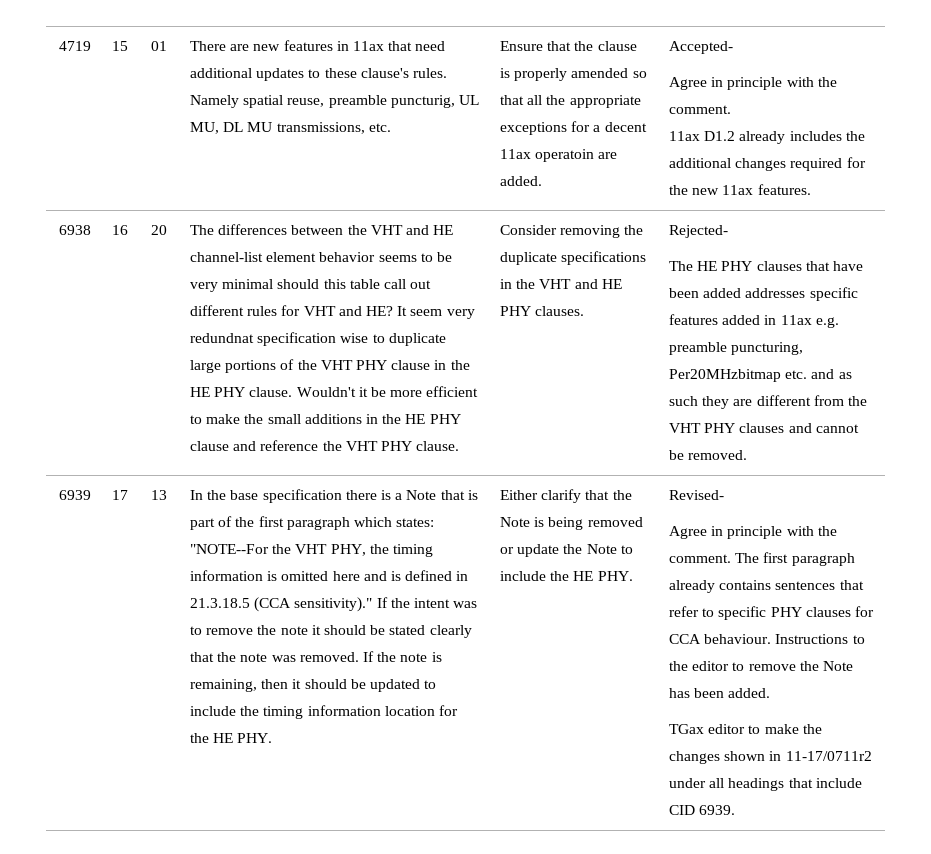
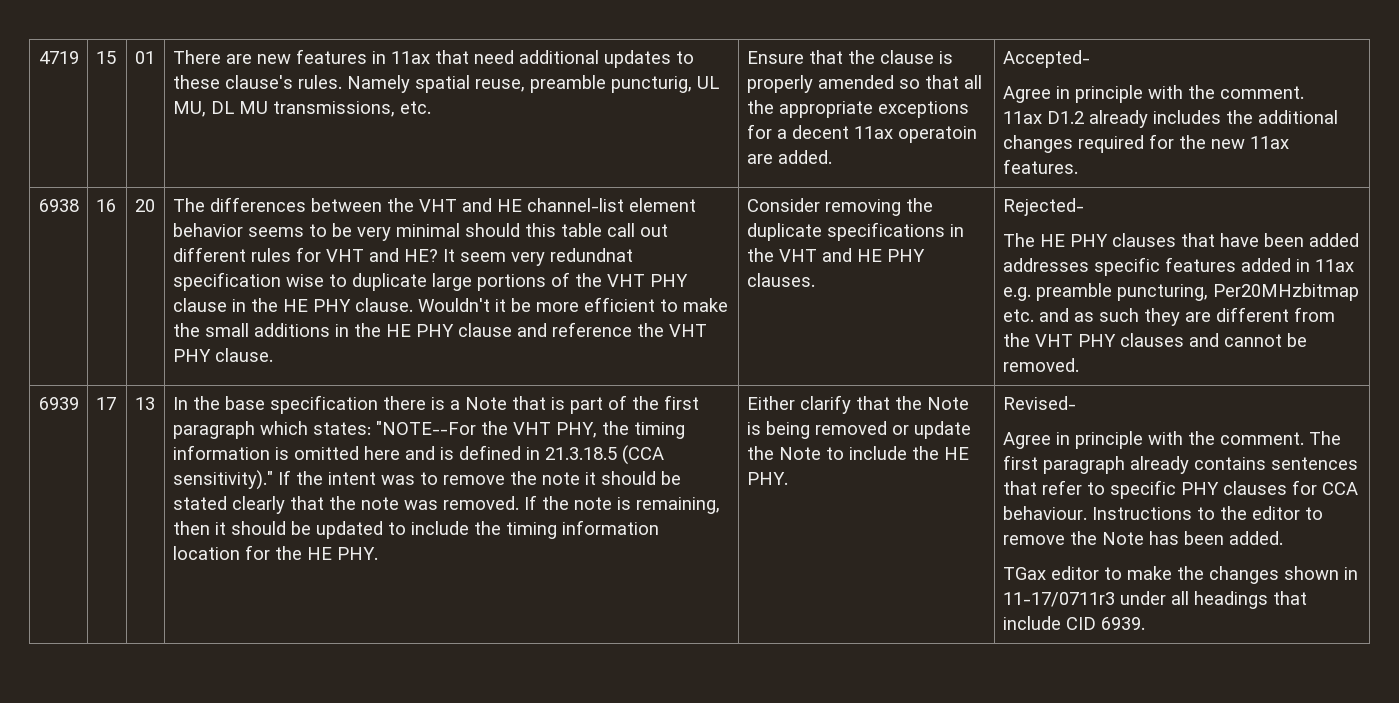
[785,751,872,761] 11-17/0711r2 -> [1002,592,1115,607] 11-17/0711r3

